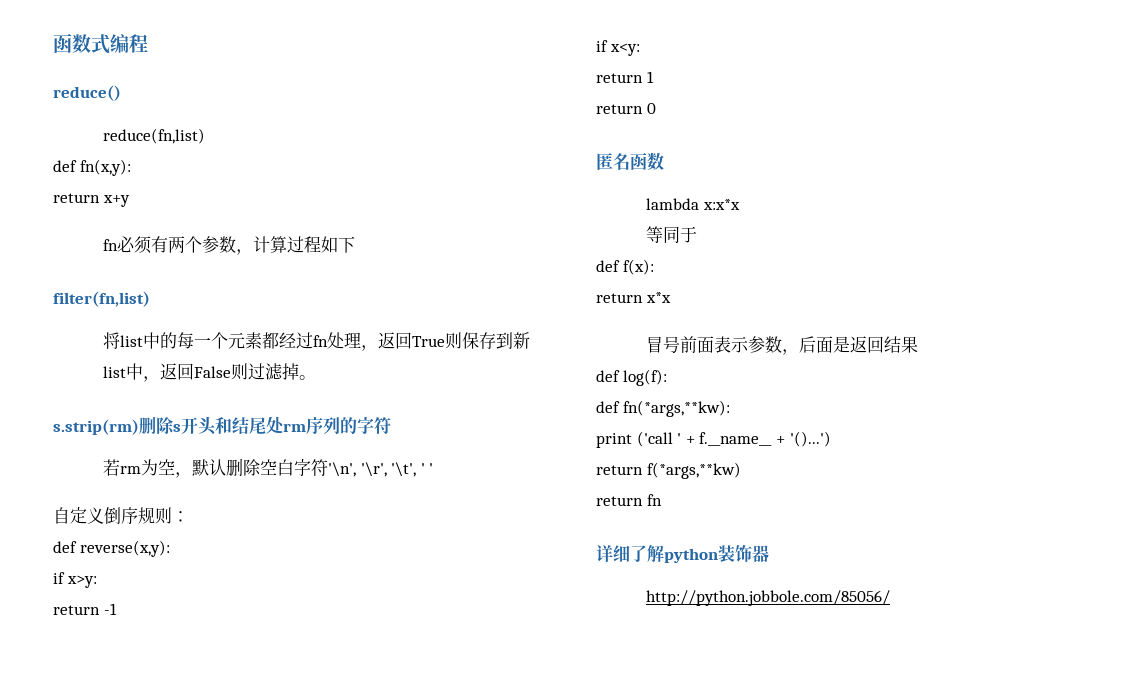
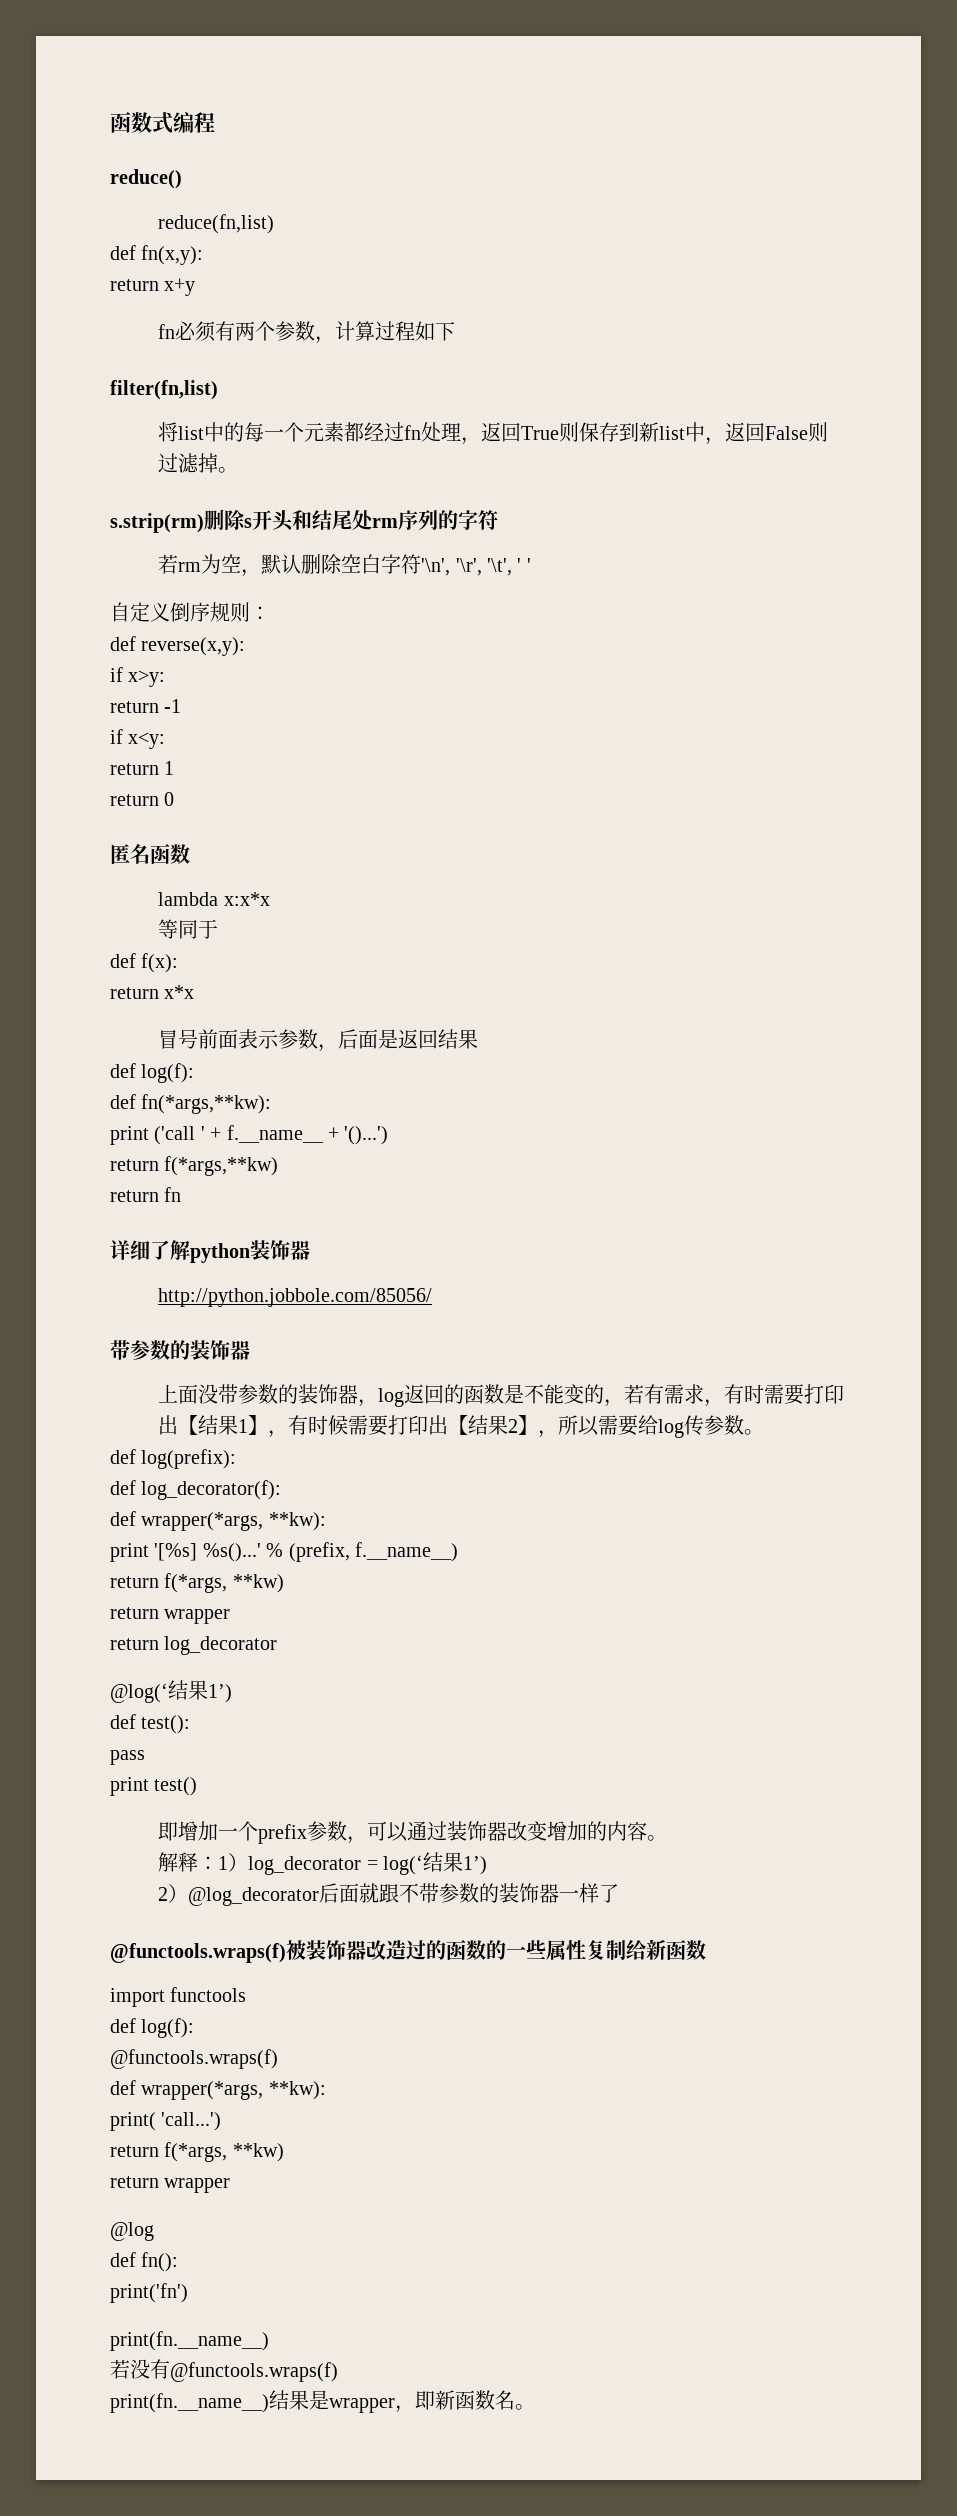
(890, 598) none -> [109,1340,250,1360] [158,1384,845,1407] [158,1415,765,1438] [110,1449,237,1469] [110,1480,282,1500] [110,1511,326,1531] [110,1542,458,1562] [110,1573,284,1593] [110,1607,231,1624] [110,1636,278,1655] [110,1680,232,1703] [110,1714,191,1734] [110,1750,145,1765] [110,1777,198,1796] [158,1821,668,1844] [158,1852,488,1875] [158,1883,620,1906] [110,1939,706,1963] [110,1987,247,2007] [110,2018,195,2038] [110,2049,278,2069] [110,2080,326,2100] [110,2112,222,2131] [110,2142,284,2162] [110,2176,231,2193] [110,2222,154,2241] [110,2252,179,2272] [110,2283,188,2303] [110,2331,269,2351] [110,2359,338,2382] [110,2390,535,2413] // 带参数的装饰器 // 上面没带参数的装饰器，log返回的函数是不能变的，若有需求，有时需要打印出【结果1】，有时候需要打印出【结果2】，所以需要给log传参数。 // def log(prefix): // def log_decorator(f): // def wrapper(*args, **kw): // print '[%s] %s()...' % (prefix, f.__name__) // return f(*args, **kw) // return wrapper // return log_decorator // @log(‘结果1’) // def test(): // pass // print test() // 即增加一个prefix参数，可以通过装饰器改变增加的内容。 // 解释：1）log_decorator = log(‘结果1’) // 2）@log_decorator后面就跟不带参数的装饰器一样了 // @functools.wraps(f)被装饰器改造过的函数的一些属性复制给新函数 // import functools // def log(f): // @functools.wraps(f) // def wrapper(*args, **kw): // print( 'call...') // return f(*args, **kw) // return wrapper // @log // def fn(): // print('fn') // print(fn.__name__) // 若没有@functools.wraps(f) // print(fn.__name__)结果是wrapper，即新函数名。

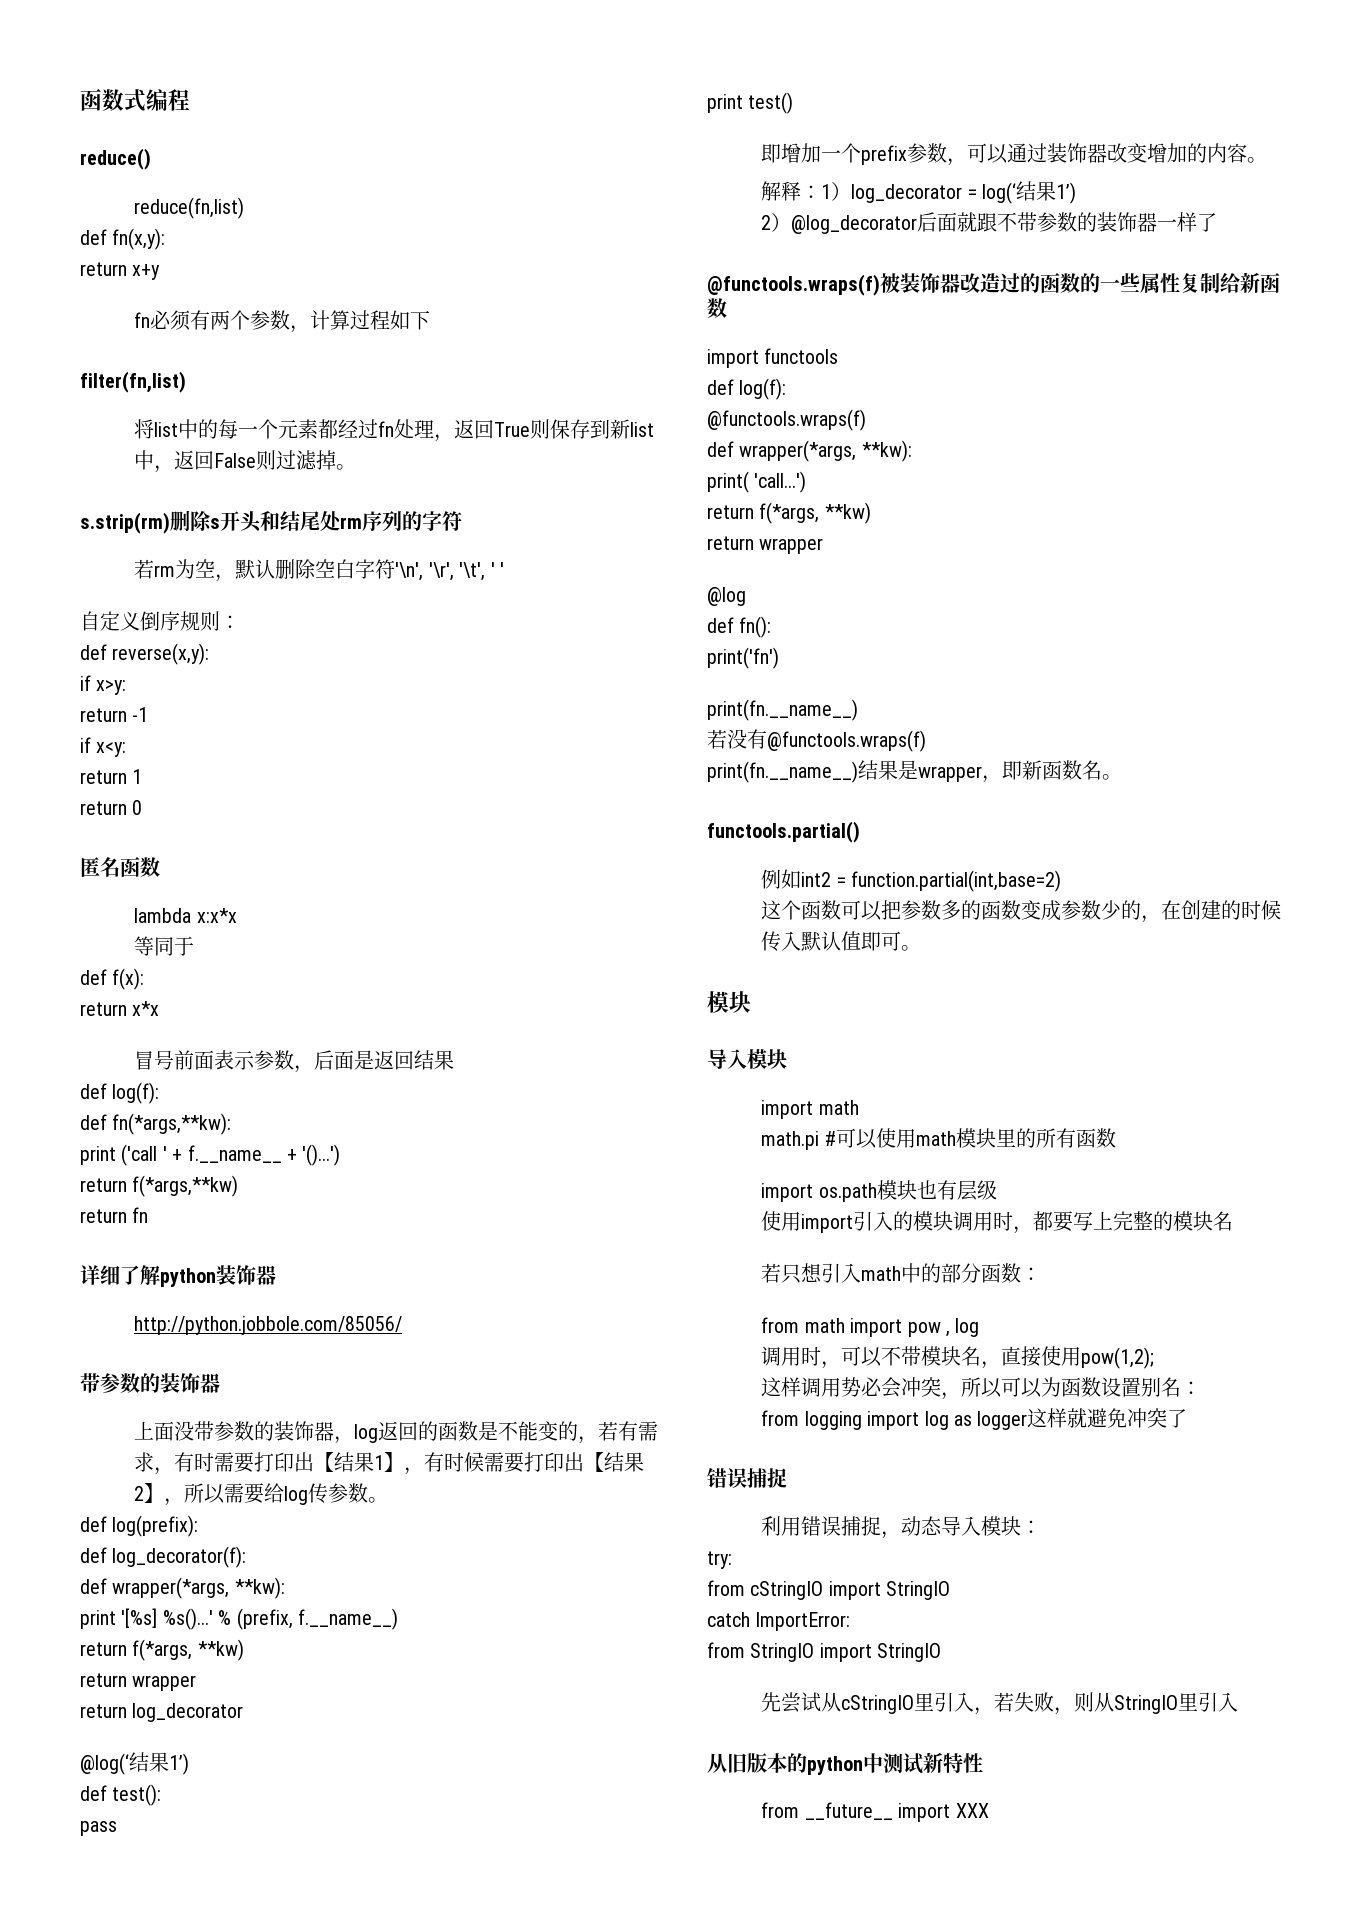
(535, 2407) none -> [707,821,860,843] [761,869,1062,892] [761,900,1282,923] [761,931,922,951] [707,991,751,1013] [707,1049,787,1069] [761,1100,859,1119] [761,1128,1116,1150] [761,1180,997,1202] [761,1211,1234,1234] [761,1263,1042,1284] [761,1317,980,1337] [761,1346,1155,1369] [761,1377,1202,1400] [761,1408,1188,1430] [707,1468,787,1488] [761,1516,1042,1539] [707,1551,732,1569] [707,1580,951,1600] [707,1612,851,1631] [707,1642,942,1662] [761,1692,1239,1715] [707,1752,983,1775] [761,1802,989,1822] // functools.partial() // 例如int2 = function.partial(int,base=2) // 这个函数可以把参数多的函数变成参数少的，在创建的时候传入默认值即可。 // 模块 // 导入模块 // import math // math.pi #可以使用math模块里的所有函数 // import os.path模块也有层级 // 使用import引入的模块调用时，都要写上完整的模块名 // 若只想引入math中的部分函数： // from math import pow , log // 调用时，可以不带模块名，直接使用pow(1,2); // 这样调用势必会冲突，所以可以为函数设置别名： // from logging import log as logger这样就避免冲突了 // 错误捕捉 // 利用错误捕捉，动态导入模块： // try: // from cStringIO import StringIO // catch ImportError: // from StringIO import StringIO // 先尝试从cStringIO里引入，若失败，则从StringIO里引入 // 从旧版本的python中测试新特性 // from __future__ import XXX

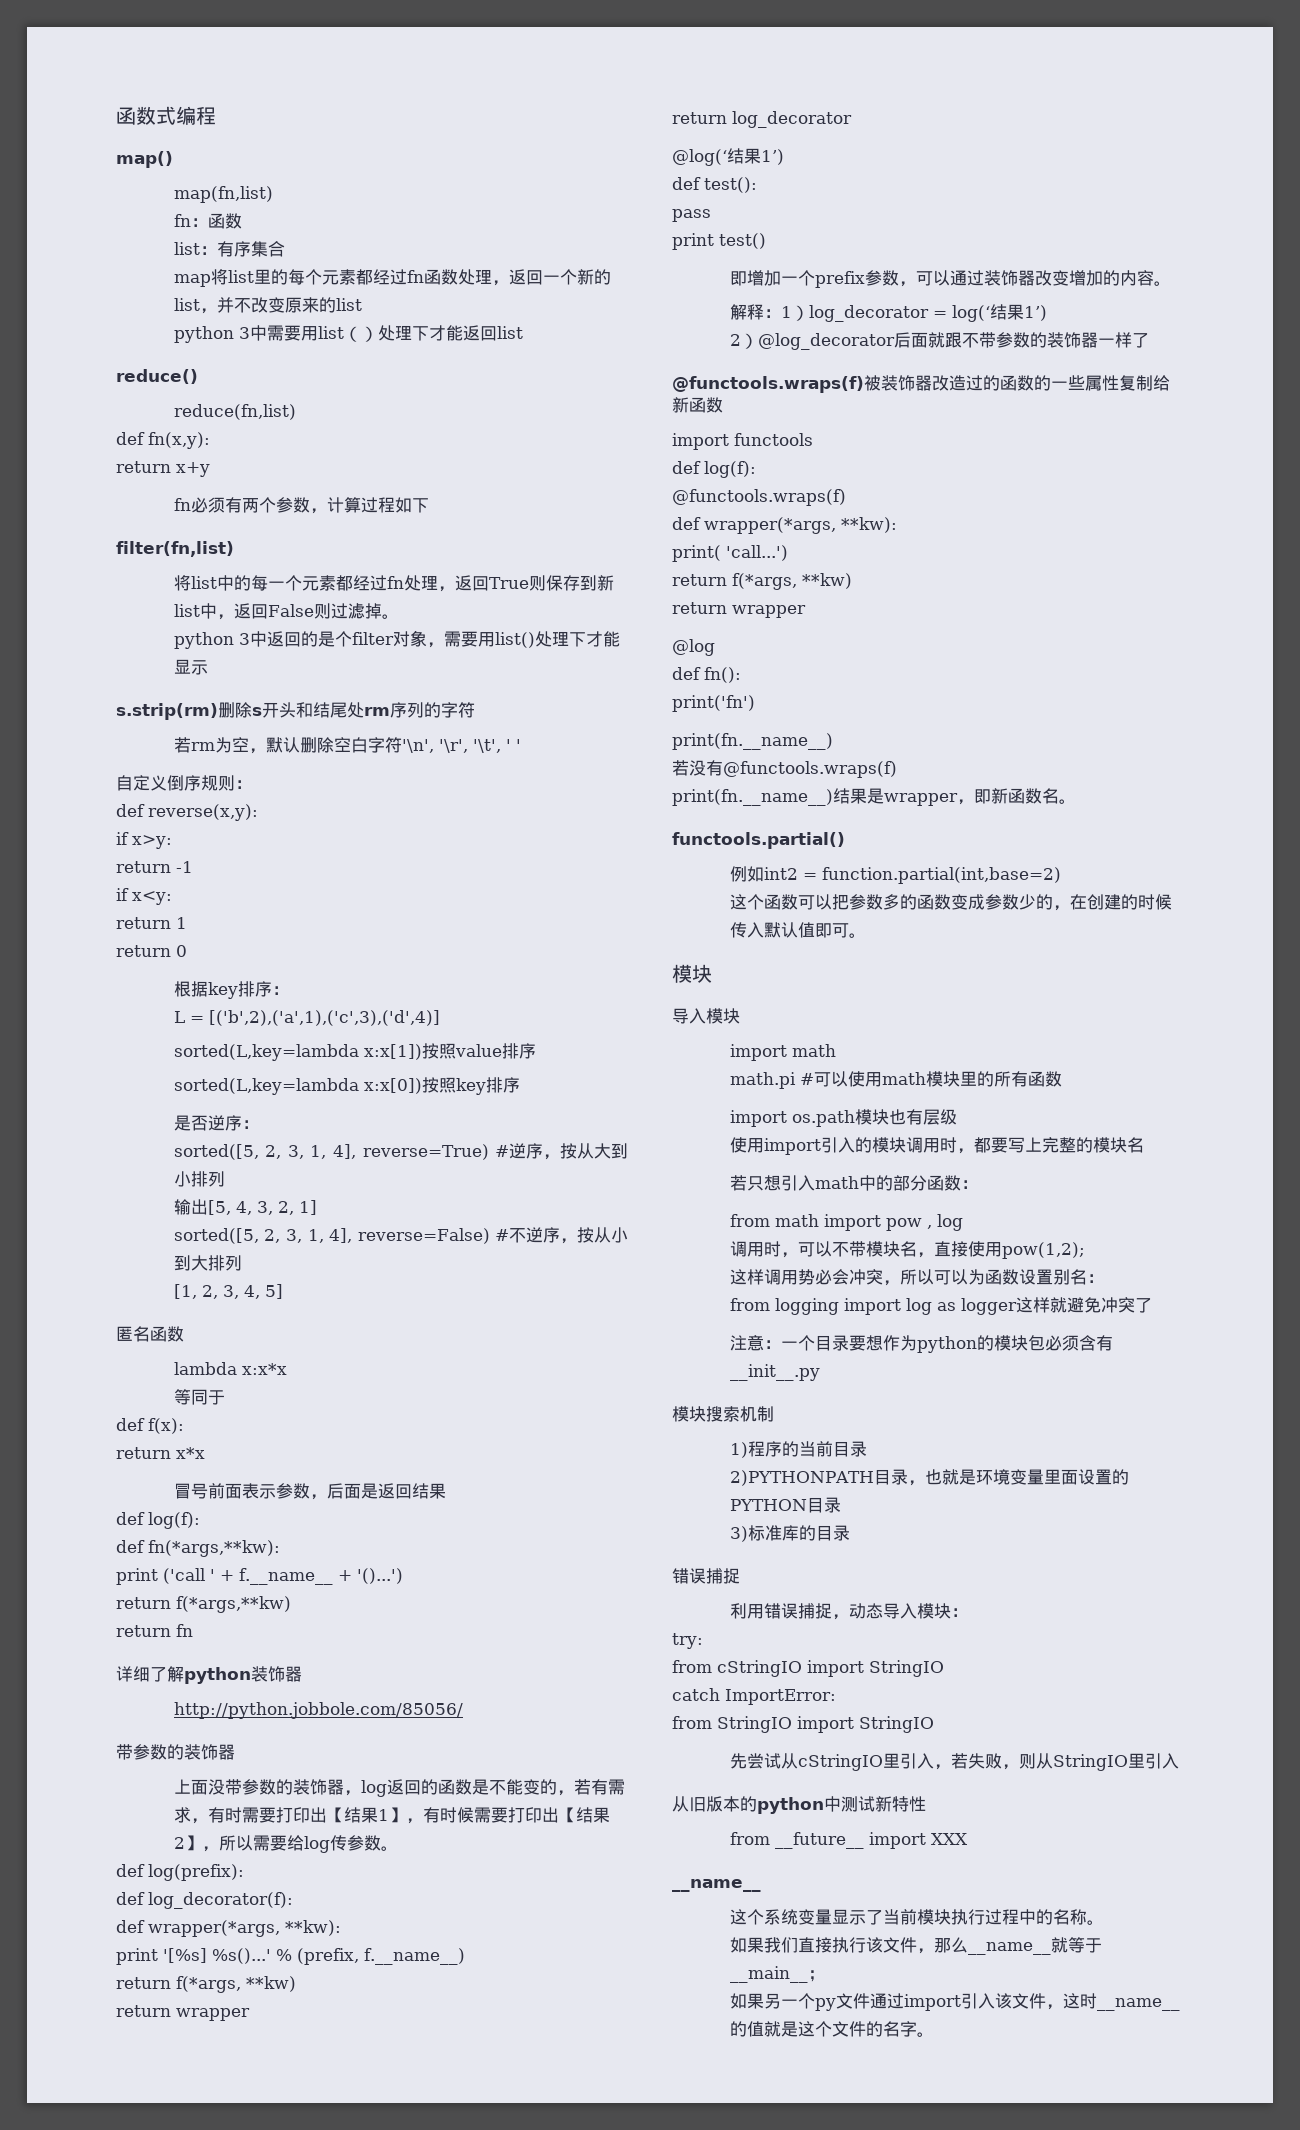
(190, 100) none -> [116,151,173,168] [173,186,273,203] [173,213,242,229] [173,241,285,257] [173,269,611,287] [173,297,362,314] [173,325,523,343] // map() // map(fn,list) // fn：函数 // list：有序集合 // map将list里的每个元素都经过fn函数处理，返回一个新的list，并不改变原来的list // python 3中需要用list（）处理下才能返回list
(357, 467) none -> [173,630,620,649] [173,659,208,675] // python 3中返回的是个filter对象，需要用list()处理下才能显示
(143, 807) none -> [173,981,289,999] [173,1010,440,1026] [173,1043,536,1061] [173,1077,520,1095] [173,1115,259,1131] [173,1143,628,1160] [173,1171,225,1187] [173,1199,317,1215] [173,1227,628,1244] [173,1255,242,1271] [173,1284,283,1299] // 根据key排序： // L = [('b',2),('a',1),('c',3),('d',4)] // sorted(L,key=lambda x:x[1])按照value排序 // sorted(L,key=lambda x:x[0])按照key排序 // 是否逆序： // sorted([5, 2, 3, 1, 4], reverse=True) #逆序，按从大到小排列 // 输出[5, 4, 3, 2, 1] // sorted([5, 2, 3, 1, 4], reverse=False) #不逆序，按从小到大排列 // [1, 2, 3, 4, 5]
(1188, 1418) none -> [729,1335,1113,1353] [729,1364,820,1381] [672,1406,774,1422] [729,1441,867,1458] [729,1469,1129,1486] [729,1497,841,1513] [729,1525,850,1542] // 注意：一个目录要想作为python的模块包必须含有__init__.py // 模块搜索机制 // 1)程序的当前目录 // 2)PYTHONPATH目录，也就是环境变量里面设置的PYTHON目录 // 3)标准库的目录
(989, 1810) none -> [672,1879,761,1892] [729,1909,1104,1925] [729,1937,1102,1955] [729,1966,825,1983] [729,1993,1180,2011] [729,2021,934,2037] // __name__ // 这个系统变量显示了当前模块执行过程中的名称。 // 如果我们直接执行该文件，那么__name__就等于__main__； // 如果另一个py文件通过import引入该文件，这时__name__的值就是这个文件的名字。

